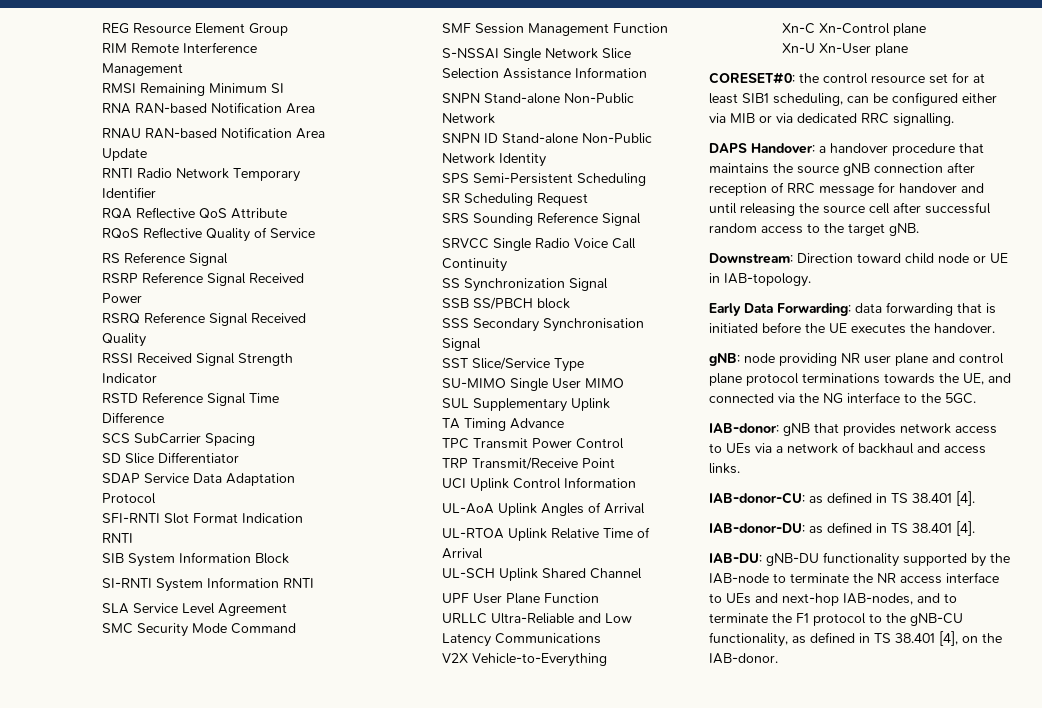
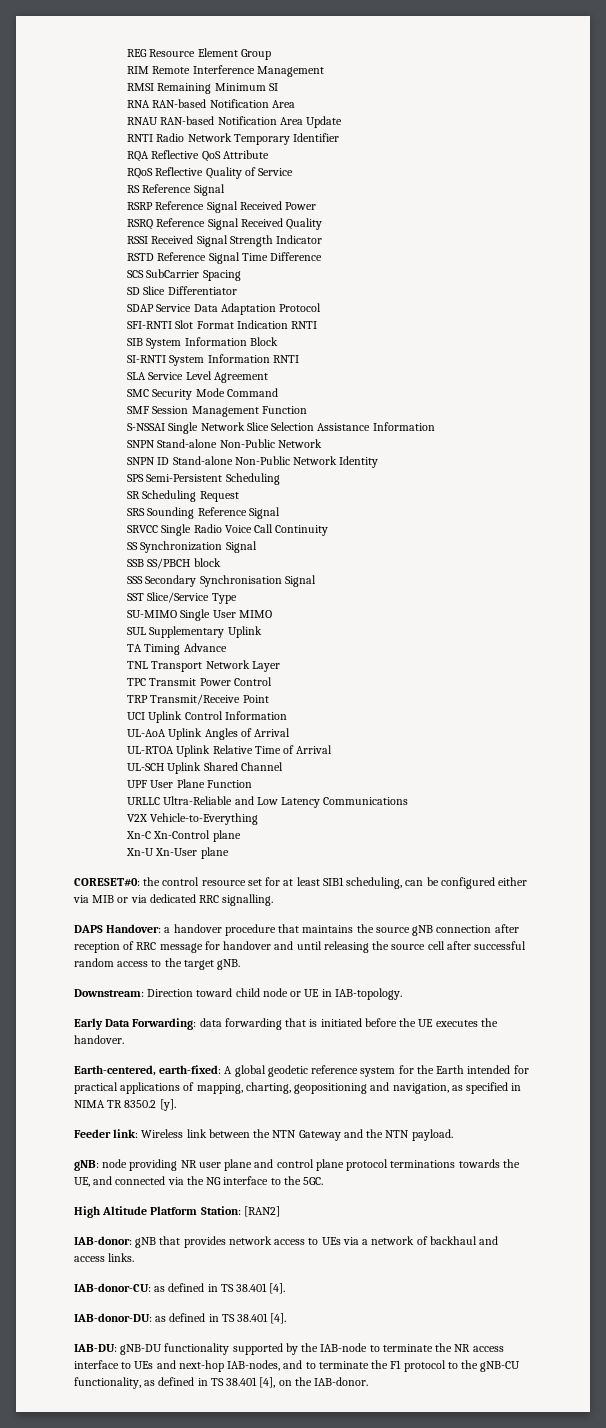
(564, 423) none -> [127,660,280,672] // TNL Transport Network Layer
(995, 328) none -> [74,1065,529,1077] [74,1082,522,1094] [74,1099,176,1111] [74,1129,453,1141] // Earth-centered, earth-fixed: A global geodetic reference system for the Earth intended for practical applications of mapping, charting, geopositioning and navigation, as specified in NIMA TR 8350.2 [y]. // Feeder link: Wireless link between the NTN Gateway and the NTN payload.
(976, 398) none -> [74,1206,280,1218] // High Altitude Platform Station: [RAN2]

